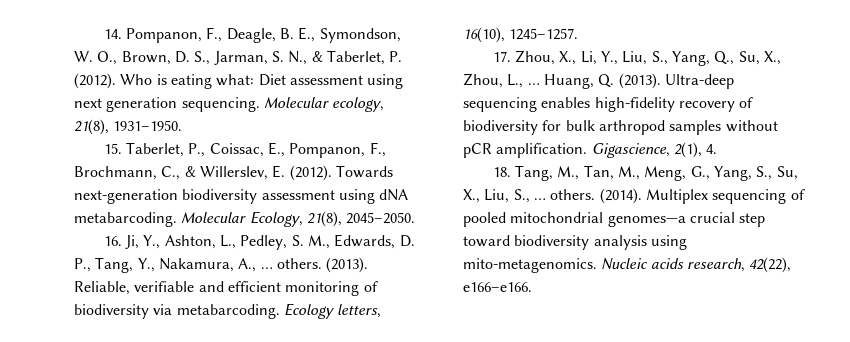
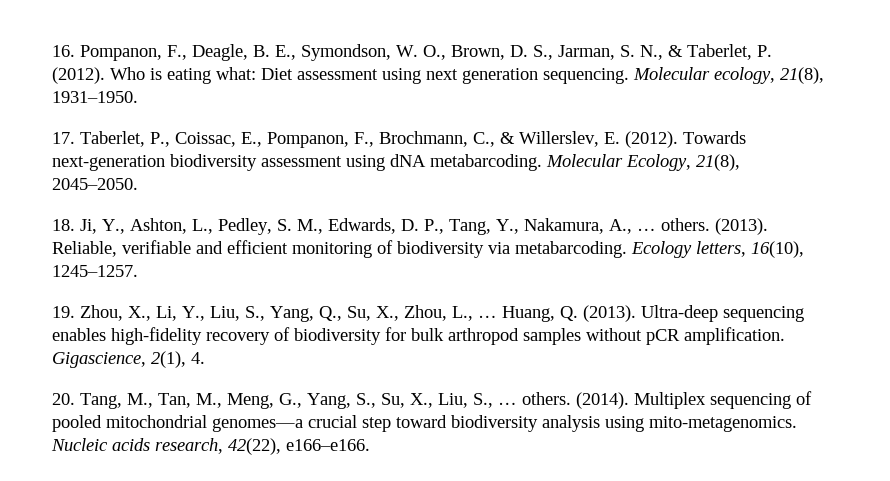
[103,29,122,39] 14. -> [52,45,75,57] 16.
[103,143,122,154] 15. -> [52,132,75,144] 17.
[103,236,122,246] 16. -> [52,219,75,231] 18.
[492,51,511,62] 17. -> [52,306,75,318] 19.
[492,167,511,177] 18. -> [52,393,75,405] 20.

